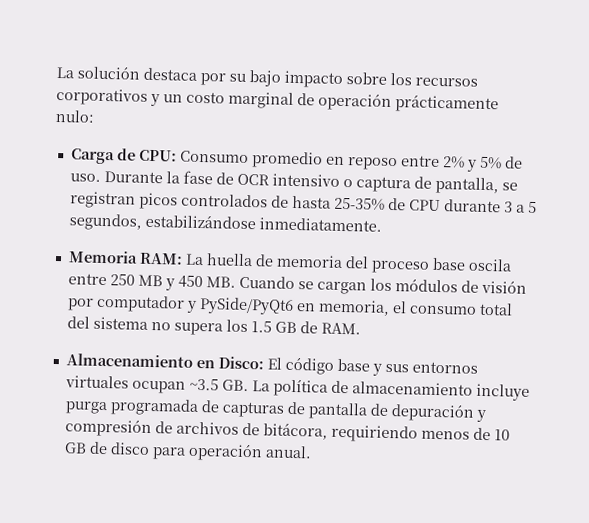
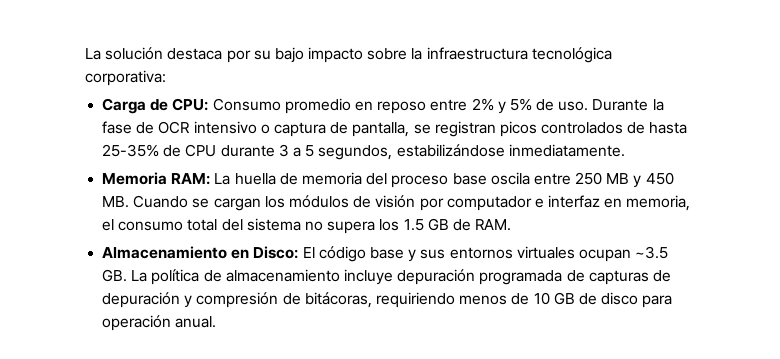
[390,72,478,87] [56,87,499,114] [55,109,95,123] los recursos corporativos y un costo marginal de operación prácticamente nulo: -> [411,47,612,63] [85,70,166,86] la infraestructura tecnológica corporativa:
[185,297,294,315] y PySide/PyQt6 -> [534,195,601,208] e interfaz
[64,401,108,415] purga -> [397,269,476,285] depuración
[307,402,389,420] pantalla de -> (671, 276) none
[175,421,328,440] archivos de bitácora, -> [304,292,372,308] bitácoras,

